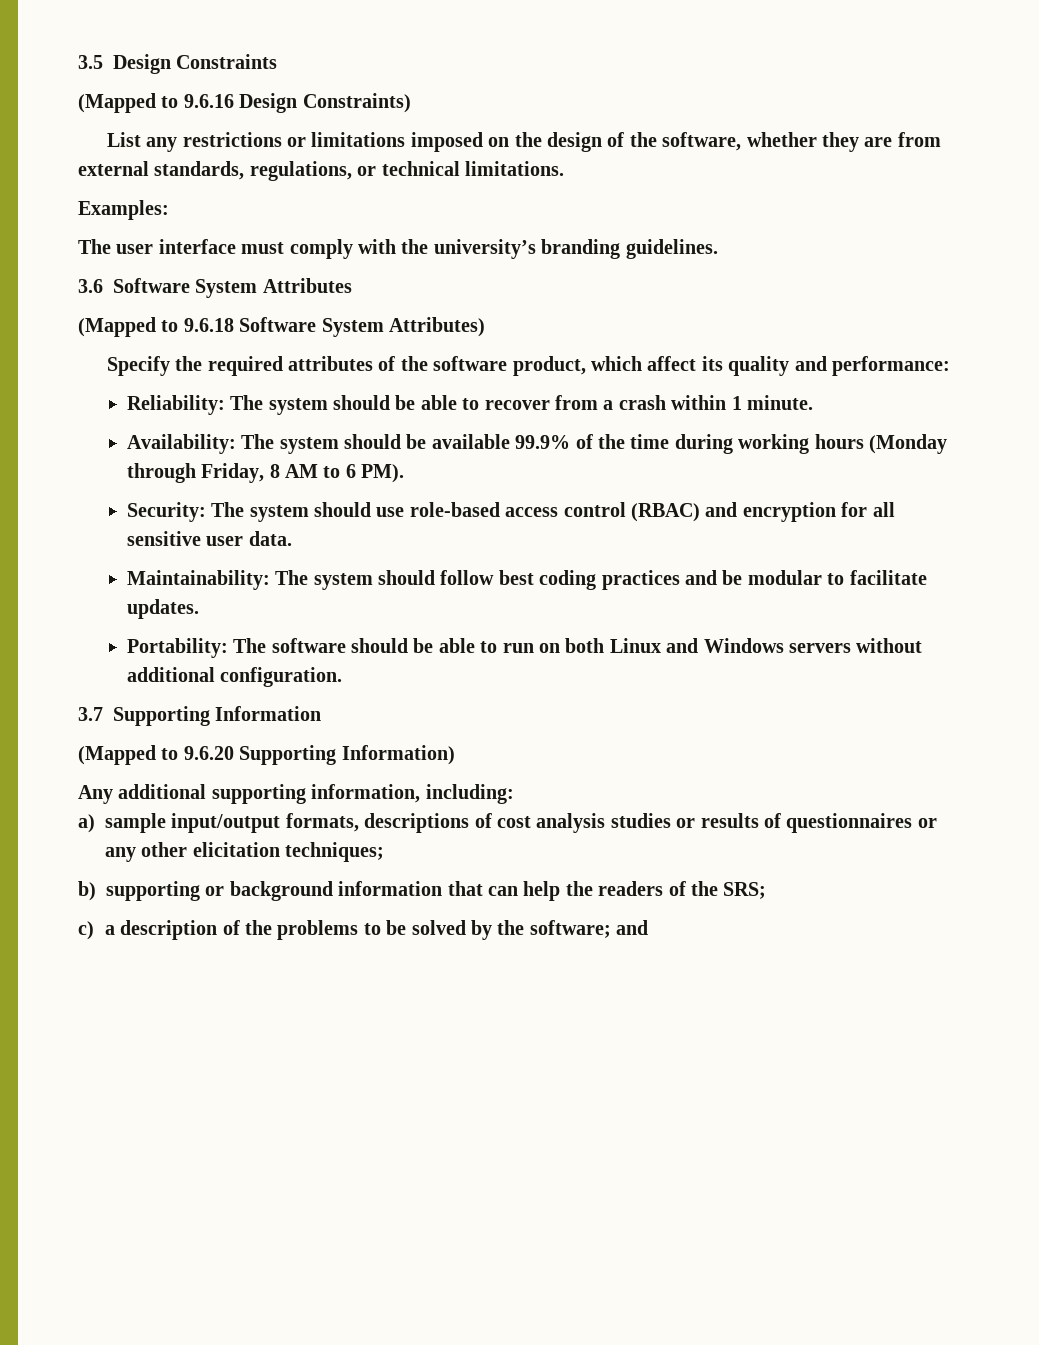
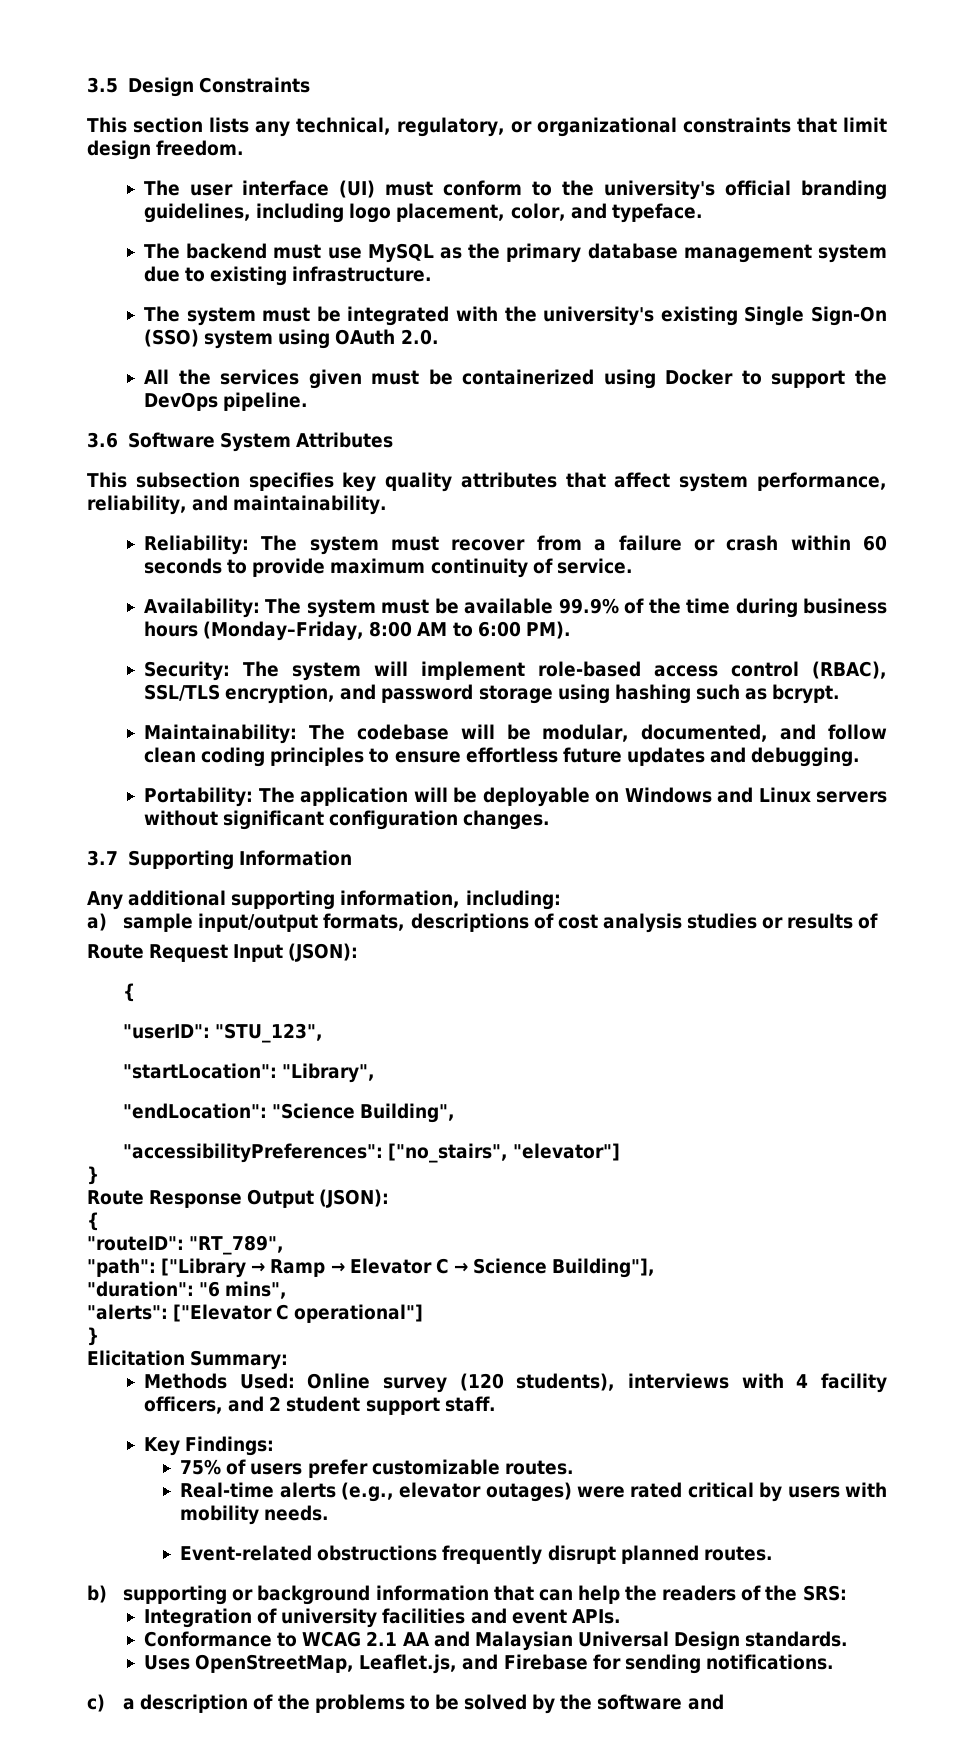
[78,93,411,113] [106,132,941,152] [78,161,564,181] [78,200,169,220] [78,239,718,259] [78,278,352,298] [78,317,485,337] [106,356,951,376] [126,395,813,415] (Mapped to 9.6.16 Design Constraints) // List any restrictions or limitations imposed on the design of the software, whether they are from external standards, regulations, or technical limitations. // Examples: // The user interface must comply with the university’s branding guidelines. // 3.6 Software System Attributes // (Mapped to 9.6.18 Software System Attributes) // Specify the required attributes of the software product, which affect its quality and performance: // Reliability: The system should be able to recover from a crash within 1 minute. -> [87,117,887,137] [87,140,245,160] [144,180,888,200] [144,203,703,223] [144,243,887,263] [144,266,433,286] [144,306,887,326] [144,329,439,349] [144,369,887,389] [144,392,309,411] [87,432,393,452] [87,472,888,492] [87,495,388,515] [144,535,888,555] [144,558,633,578] This section lists any technical, regulatory, or organizational constraints that limit design freedom. // The user interface (UI) must conform to the university's official branding guidelines, including logo placement, color, and typeface. // The backend must use MySQL as the primary database management system due to existing infrastructure. // The system must be integrated with the university's existing Single Sign-On (SSO) system using OAuth 2.0. // All the services given must be containerized using Docker to support the DevOps pipeline. // 3.6 Software System Attributes // This subsection specifies key quality attributes that affect system performance, reliability, and maintainability. // Reliability: The system must recover from a failure or crash within 60 seconds to provide maximum continuity of service.
[343,434,401,449] should -> [381,599,430,614] must
[738,434,947,454] [126,463,280,483] working hours (Monday through Friday, 8 -> [803,598,887,614] [144,621,413,641] business hours (Monday–Friday, 8:00
[345,464,356,478] 6 -> [477,621,521,637] 6:00
[313,502,405,517] should use -> [374,661,526,680] will implement
[630,502,895,522] [126,531,292,546] [126,570,927,590] [126,599,199,619] [126,638,923,658] [126,667,343,687] [78,706,322,726] [78,745,455,765] (RBAC) and encryption for all sensitive user data. // Maintainability: The system should follow best coding practices and be modular to facilitate updates. // Portability: The software should be able to run on both Linux and Windows servers without additional configuration. // 3.7 Supporting Information // (Mapped to 9.6.20 Supporting Information) -> [811,661,887,679] [144,684,841,704] [144,724,887,744] [144,747,861,767] [144,787,888,807] [144,810,551,830] [87,850,352,870] (RBAC), SSL/TLS encryption, and password storage using hashing such as bcrypt. // Maintainability: The codebase will be modular, documented, and follow clean coding principles to ensure effortless future updates and debugging. // Portability: The application will be deployable on Windows and Linux servers without significant configuration changes. // 3.7 Supporting Information
[786,813,937,833] [105,842,385,862] questionnaires or any other elicitation techniques; -> [87,943,359,962] [123,983,136,1002] [123,1023,324,1043] [123,1063,376,1083] [123,1103,456,1123] [123,1143,621,1163] [87,1166,99,1185] [87,1189,390,1208] [87,1212,99,1231] [87,1235,285,1255] [87,1258,656,1278] [87,1281,288,1299] [87,1304,424,1323] [87,1327,99,1346] [87,1350,289,1370] [144,1373,887,1393] [144,1396,496,1415] [144,1436,275,1456] [180,1459,574,1478] [180,1482,887,1502] [180,1505,330,1525] [180,1545,773,1565] // Route Request Input (JSON): // { // "userID": "STU_123", // "startLocation": "Library", // "endLocation": "Science Building", // "accessibilityPreferences": ["no_stairs", "elevator"] // } // Route Response Output (JSON): // { // "routeID": "RT_789", // "path": ["Library → Ramp → Elevator C → Science Building"], // "duration": "6 mins", // "alerts": ["Elevator C operational"] // } // Elicitation Summary: // Methods Used: Online survey (120 students), interviews with 4 facility officers, and 2 student support staff. // Key Findings: // 75% of users prefer customizable routes. // Real-time alerts (e.g., elevator outages) were rated critical by users with mobility needs. // Event-related obstructions frequently disrupt planned routes.
[723,882,767,899] SRS; -> [802,1585,847,1601] [144,1608,621,1628] [144,1631,849,1651] [144,1654,834,1674] SRS: // Integration of university facilities and event APIs. // Conformance to WCAG 2.1 AA and Malaysian Universal Design standards. // Uses OpenStreetMap, Leaflet.js, and Firebase for sending notifications.
[529,920,611,938] software; -> [597,1694,683,1710] software

